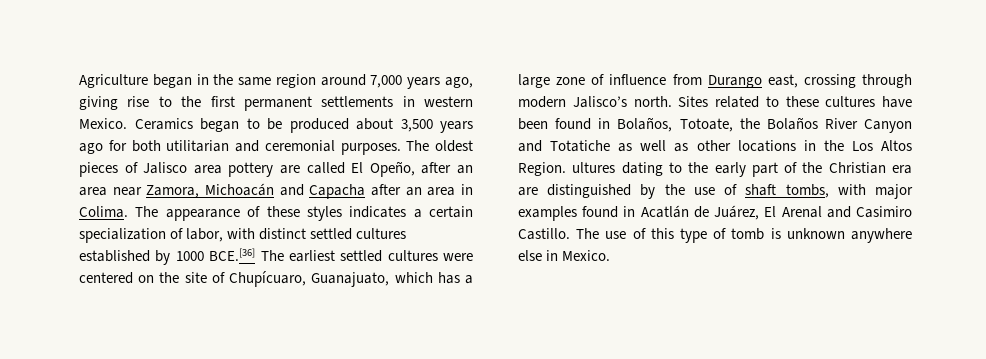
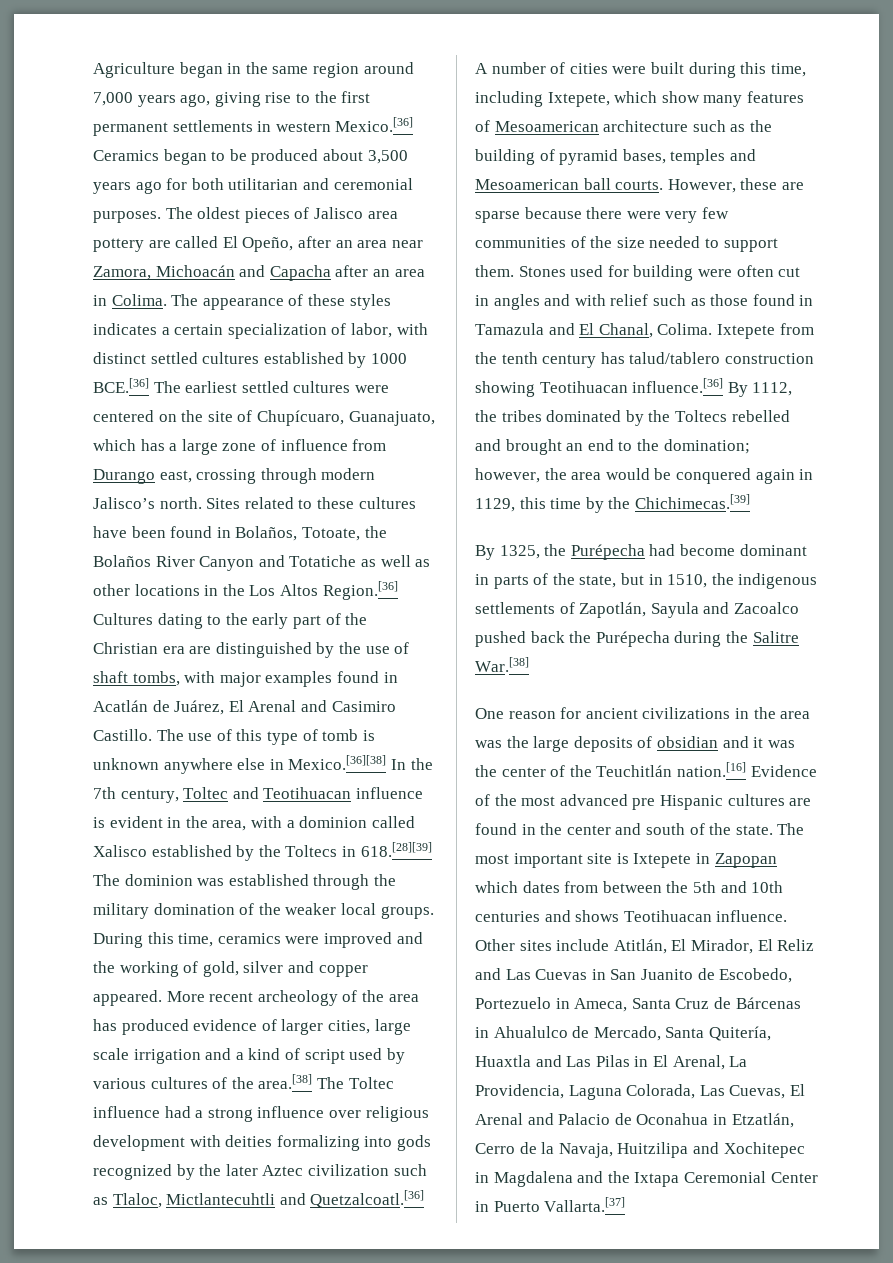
[79,118,127,129] Mexico. -> [335,117,414,132] Mexico.[36]
[518,162,616,176] Region. ultures -> [322,581,398,600] [93,613,153,625] Region.[36] Cultures
[562,250,611,261] Mexico. -> [288,755,433,770] [93,787,423,803] [93,816,415,831] [93,842,432,861] [93,874,396,890] [93,903,434,919] [93,932,423,948] [93,961,368,977] [93,990,419,1006] [93,1019,411,1035] [93,1048,405,1064] [93,1074,394,1089] [93,1106,429,1122] [93,1135,431,1151] [93,1164,427,1180] [93,1190,425,1208] [475,62,806,78] [475,91,804,107] [475,120,772,132] [475,149,756,165] [475,178,804,193] [475,207,729,223] [475,236,778,252] [475,265,801,281] [475,294,814,310] [475,323,814,339] [475,352,814,368] [475,378,793,397] [475,410,790,426] [475,439,750,455] [475,468,814,484] [475,494,750,513] [475,544,807,560] [475,573,818,589] [475,602,799,618] [475,631,799,647] [475,657,529,672] [475,707,811,719] [475,736,795,752] [475,762,817,777] [475,794,812,810] [475,823,805,835] [475,853,777,868] [475,881,784,893] [475,910,788,922] [475,939,815,954] [475,968,793,983] [475,997,801,1012] [475,1026,771,1041] [475,1055,748,1070] [475,1084,805,1100] [475,1113,794,1128] [475,1142,805,1158] [475,1171,818,1187] [475,1197,626,1212] Mexico.[36][38] In the 7th century, Toltec and Teotihuacan influence is evident in the area, with a dominion called Xalisco established by the Toltecs in 618.[28][39] The dominion was established through the military domination of the weaker local groups. During this time, ceramics were improved and the working of gold, silver and copper appeared. More recent archeology of the area has produced evidence of larger cities, large scale irrigation and a kind of script used by various cultures of the area.[38] The Toltec influence had a strong influence over religious development with deities formalizing into gods recognized by the later Aztec civilization such as Tlaloc, Mictlantecuhtli and Quetzalcoatl.[36] A number of cities were built during this time, including Ixtepete, which show many features of Mesoamerican architecture such as the building of pyramid bases, temples and Mesoamerican ball courts. However, these are sparse because there were very few communities of the size needed to support them. Stones used for building were often cut in angles and with relief such as those found in Tamazula and El Chanal, Colima. Ixtepete from the tenth century has talud/tablero construction showing Teotihuacan influence.[36] By 1112, the tribes dominated by the Toltecs rebelled and brought an end to the domination; however, the area would be conquered again in 1129, this time by the Chichimecas.[39] // By 1325, the Purépecha had become dominant in parts of the state, but in 1510, the indigenous settlements of Zapotlán, Sayula and Zacoalco pushed back the Purépecha during the Salitre War.[38] // One reason for ancient civilizations in the area was the large deposits of obsidian and it was the center of the Teuchitlán nation.[16] Evidence of the most advanced pre Hispanic cultures are found in the center and south of the state. The most important site is Ixtepete in Zapopan which dates from between the 5th and 10th centuries and shows Teotihuacan influence. Other sites include Atitlán, El Mirador, El Reliz and Las Cuevas in San Juanito de Escobedo, Portezuelo in Ameca, Santa Cruz de Bárcenas in Ahualulco de Mercado, Santa Quitería, Huaxtla and Las Pilas in El Arenal, La Providencia, Laguna Colorada, Las Cuevas, El Arenal and Palacio de Oconahua in Etzatlán, Cerro de la Navaja, Huitzilipa and Xochitepec in Magdalena and the Ixtapa Ceremonial Center in Puerto Vallarta.[37]

